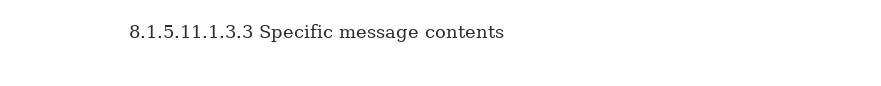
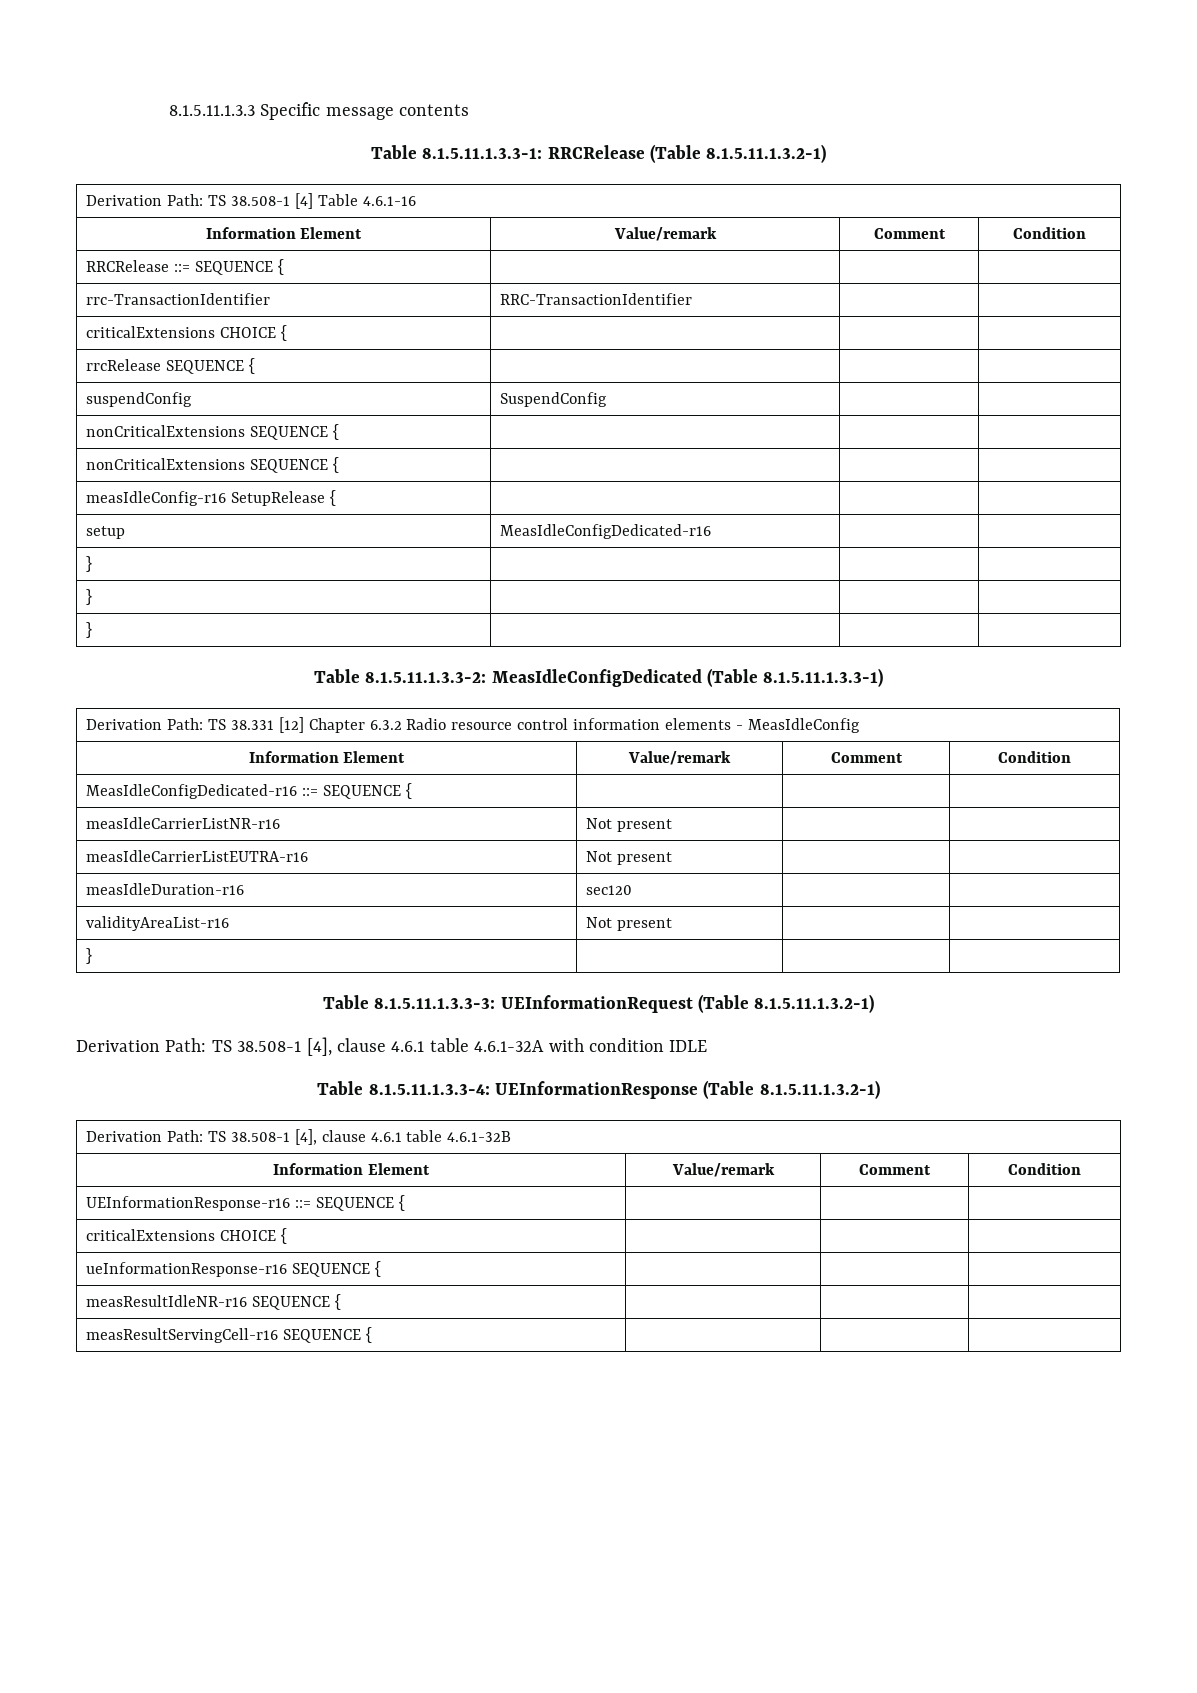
(505, 32) none -> [370,144,827,163] [86,193,416,209] [205,227,363,239] [613,227,717,241] [873,228,946,239] [1013,227,1086,239] [86,259,285,275] [86,293,271,305] [500,293,693,305] [86,325,288,341] [86,358,256,374] [86,392,193,407] [500,392,608,407] [86,424,340,440] [86,457,340,473] [86,490,337,506] [86,526,126,539] [500,524,712,539] [86,556,93,572] [86,589,93,605] [86,622,93,638] [313,668,884,687] [86,717,860,733] [248,751,406,763] [628,751,731,765] [830,752,903,763] [998,751,1071,763] [86,783,413,799] [86,817,281,829] [586,818,673,832] [86,850,309,862] [586,851,673,865] [86,883,245,895] [586,885,633,895] [86,916,230,931] [586,917,673,931] [86,948,93,964] [322,994,875,1013] [76,1037,708,1056] [317,1080,880,1099] [86,1129,512,1145] [273,1163,430,1175] [671,1163,775,1177] [859,1164,931,1175] [1008,1163,1081,1175] [86,1195,406,1211] [86,1228,288,1244] [86,1261,382,1277] [86,1294,342,1310] [86,1327,373,1343] // Table 8.1.5.11.1.3.3-1: RRCRelease (Table 8.1.5.11.1.3.2-1) // Derivation Path: TS 38.508-1 [4] Table 4.6.1-16 // Information Element | Value/remark | Comment | Condition // RRCRelease ::= SEQUENCE { | | | // rrc-TransactionIdentifier | RRC-TransactionIdentifier | | // criticalExtensions CHOICE { | | | // rrcRelease SEQUENCE { | | | // suspendConfig | SuspendConfig | | // nonCriticalExtensions SEQUENCE { | | | // nonCriticalExtensions SEQUENCE { | | | // measIdleConfig-r16 SetupRelease { | | | // setup | MeasIdleConfigDedicated-r16 | | // } | | | // } | | | // } | | | // Table 8.1.5.11.1.3.3-2: MeasIdleConfigDedicated (Table 8.1.5.11.1.3.3-1) // Derivation Path: TS 38.331 [12] Chapter 6.3.2 Radio resource control information elements - MeasIdleConfig // Information Element | Value/remark | Comment | Condition // MeasIdleConfigDedicated-r16 ::= SEQUENCE { | | | // measIdleCarrierListNR-r16 | Not present | | // measIdleCarrierListEUTRA-r16 | Not present | | // measIdleDuration-r16 | sec120 | | // validityAreaList-r16 | Not present | | // } | | | // Table 8.1.5.11.1.3.3-3: UEInformationRequest (Table 8.1.5.11.1.3.2-1) // Derivation Path: TS 38.508-1 [4], clause 4.6.1 table 4.6.1-32A with condition IDLE // Table 8.1.5.11.1.3.3-4: UEInformationResponse (Table 8.1.5.11.1.3.2-1) // Derivation Path: TS 38.508-1 [4], clause 4.6.1 table 4.6.1-32B // Information Element | Value/remark | Comment | Condition // UEInformationResponse-r16 ::= SEQUENCE { | | | // criticalExtensions CHOICE { | | | // ueInformationResponse-r16 SEQUENCE { | | | // measResultIdleNR-r16 SEQUENCE { | | | // measResultServingCell-r16 SEQUENCE { | | |

